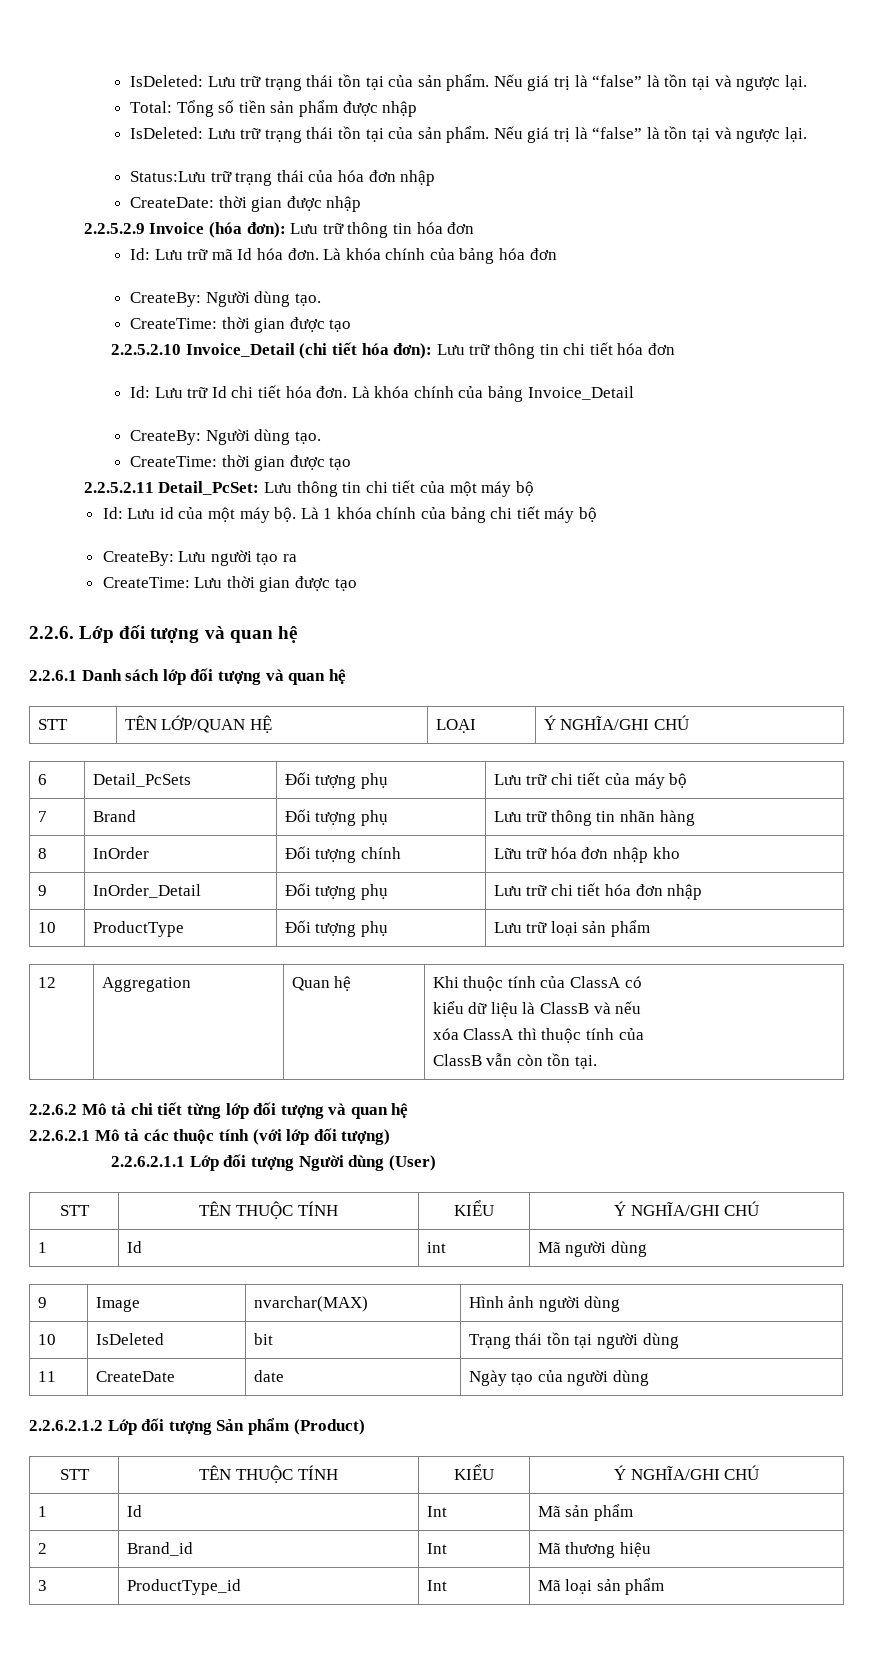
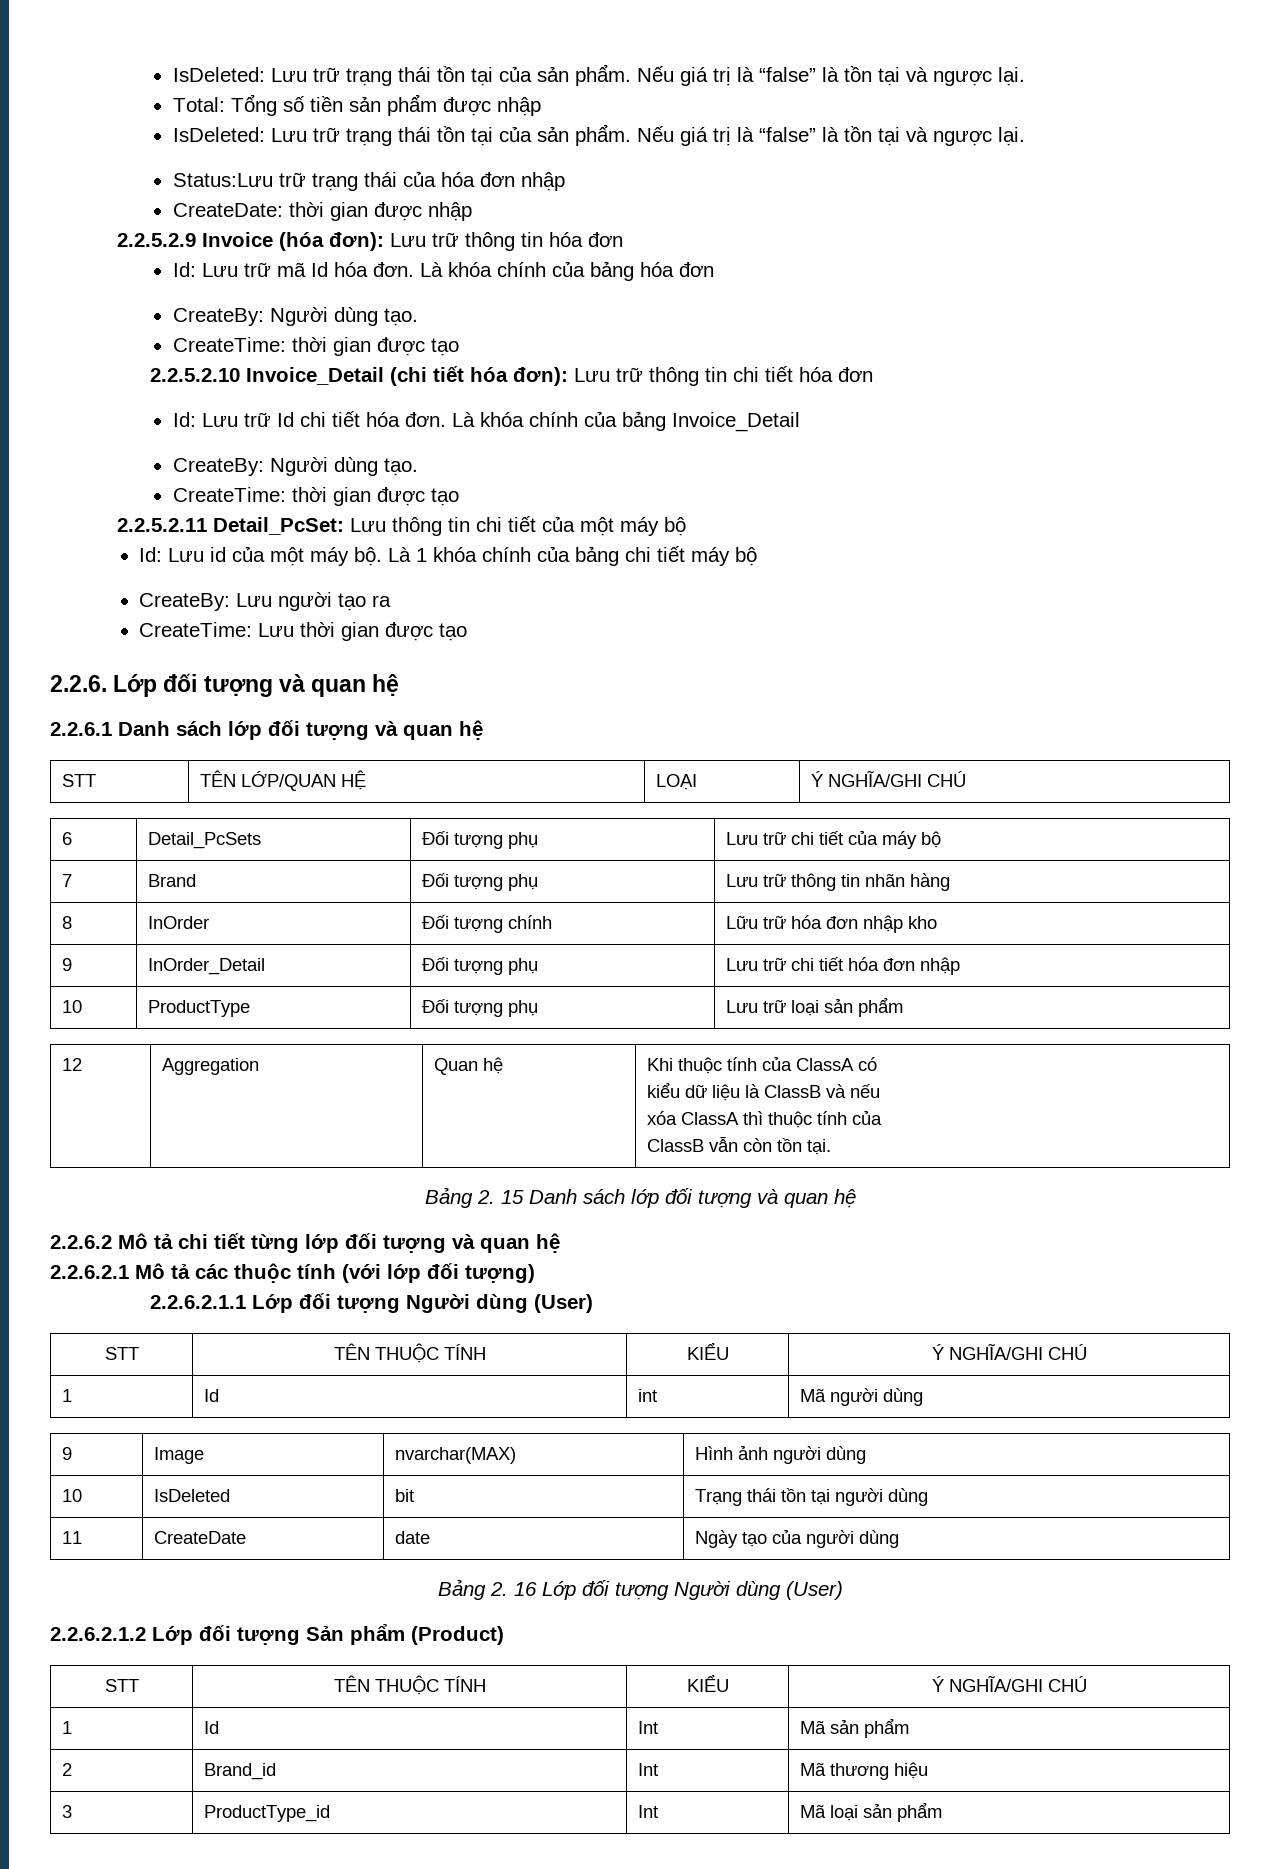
(597, 1062) none -> [424,1187,856,1208] // Bảng 2. 15 Danh sách lớp đối tượng và quan hệ
(649, 1378) none -> [437,1579,843,1600] // Bảng 2. 16 Lớp đối tượng Người dùng (User)

